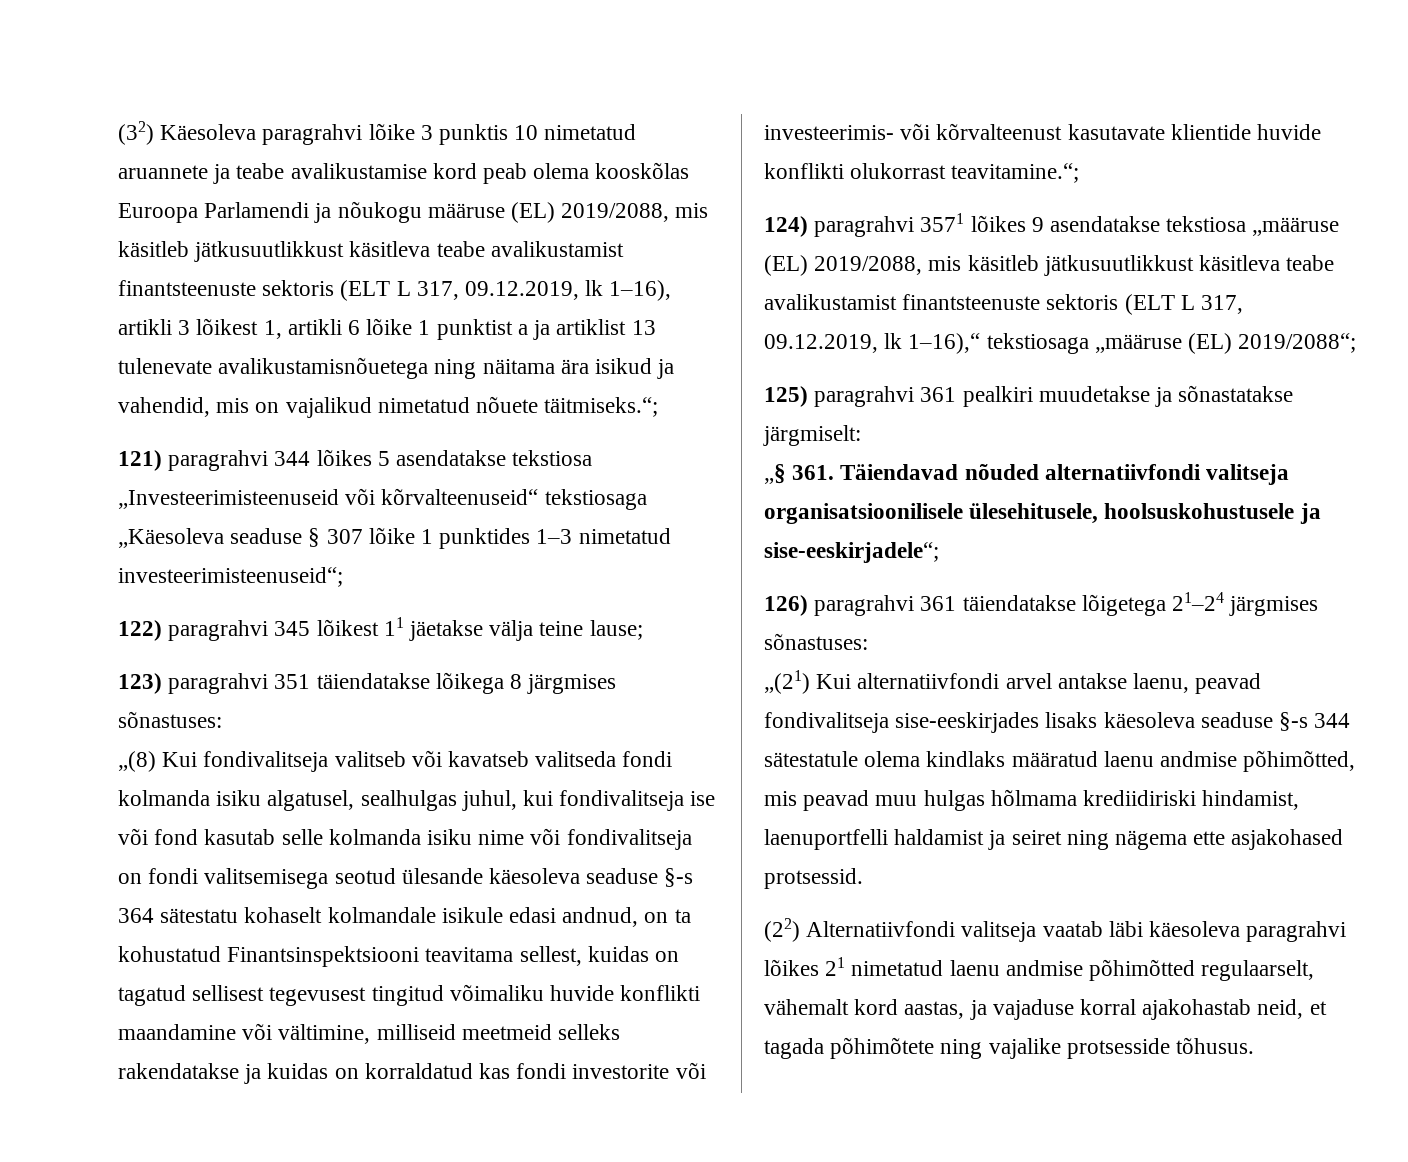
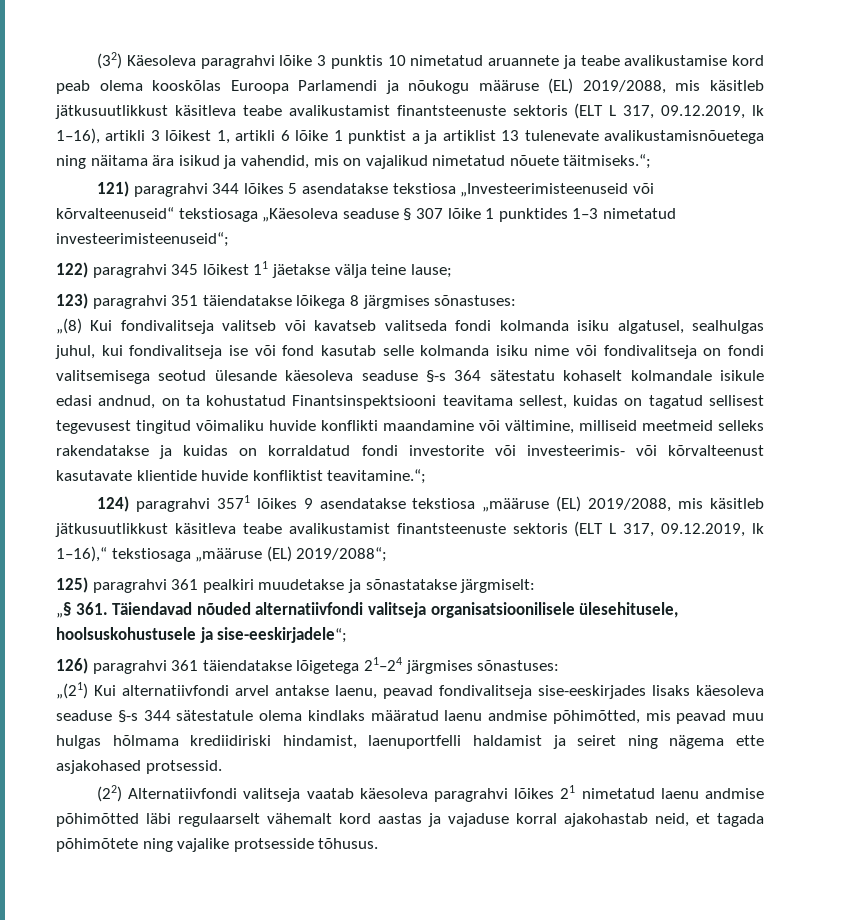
[479,1063,511,1079] kas -> (351, 450) none
[764,163,947,179] konflikti olukorrast -> [252,470,323,481] konfliktist
[1108,921,1143,937] läbi -> (354, 793) none
[1201,960,1315,981] regulaarselt, -> [146,813,260,827] läbi regulaarselt
[904,1001,965,1019] aastas, -> [378,813,422,824] aastas

